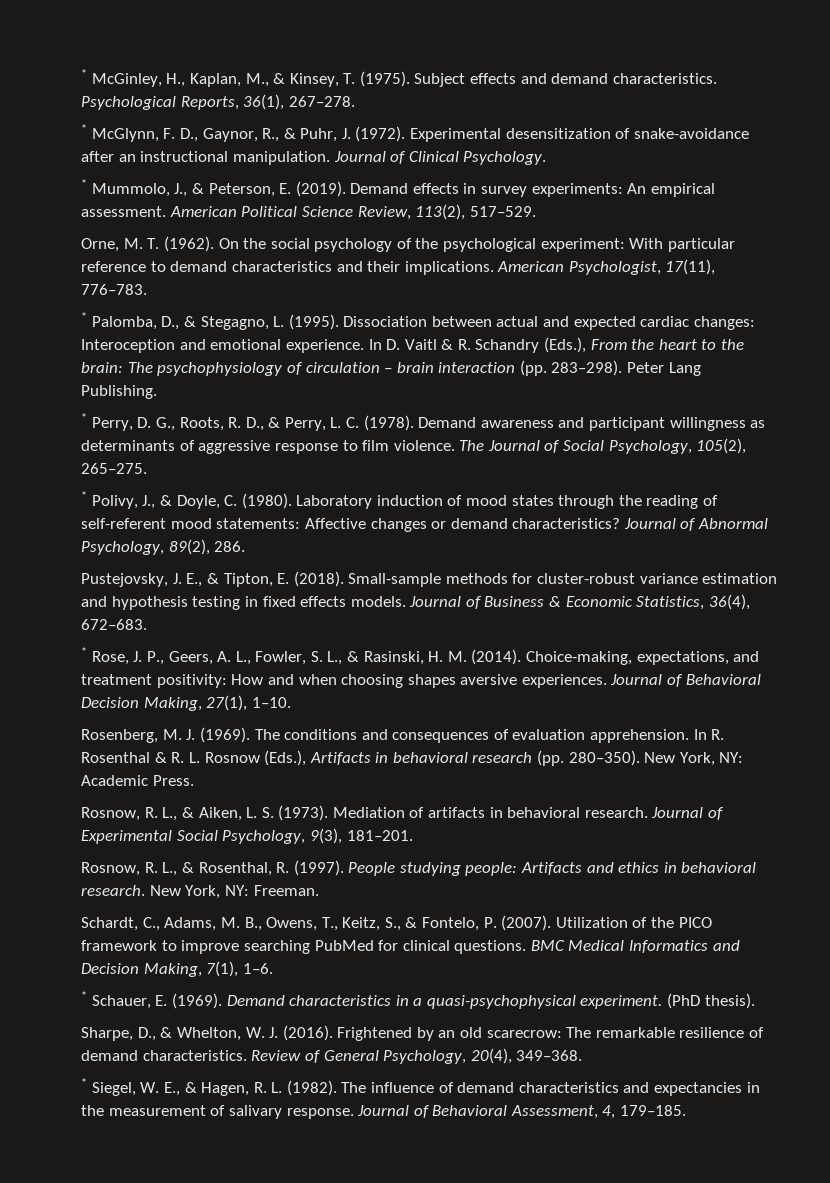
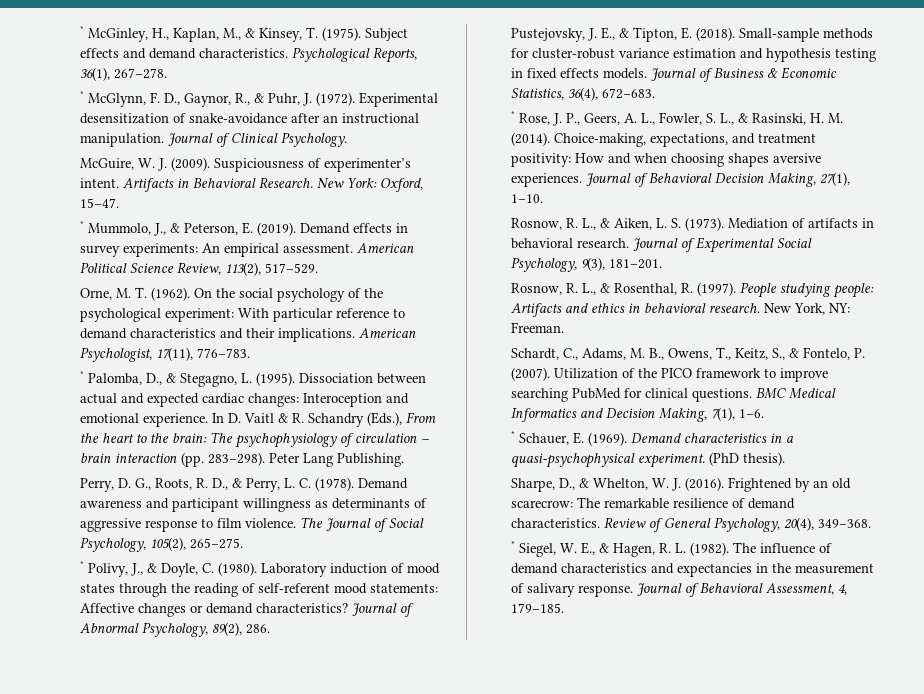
(547, 158) none -> [79,157,411,172] [79,177,423,192] [79,198,119,208] // McGuire, W. J. (2009). Suspiciousness of experimenter’s intent. Artifacts in Behavioral Research. New York: Oxford, 15–47.
[81,413,88,422] * -> (404, 460) none
[81,727,725,743] [81,750,744,766] [81,775,194,786] // Rosenberg, M. J. (1969). The conditions and consequences of evaluation apprehension. In R. Rosenthal & R. L. Rosnow (Eds.), Artifacts in behavioral research (pp. 280–350). New York, NY: Academic Press. -> (543, 198) none

